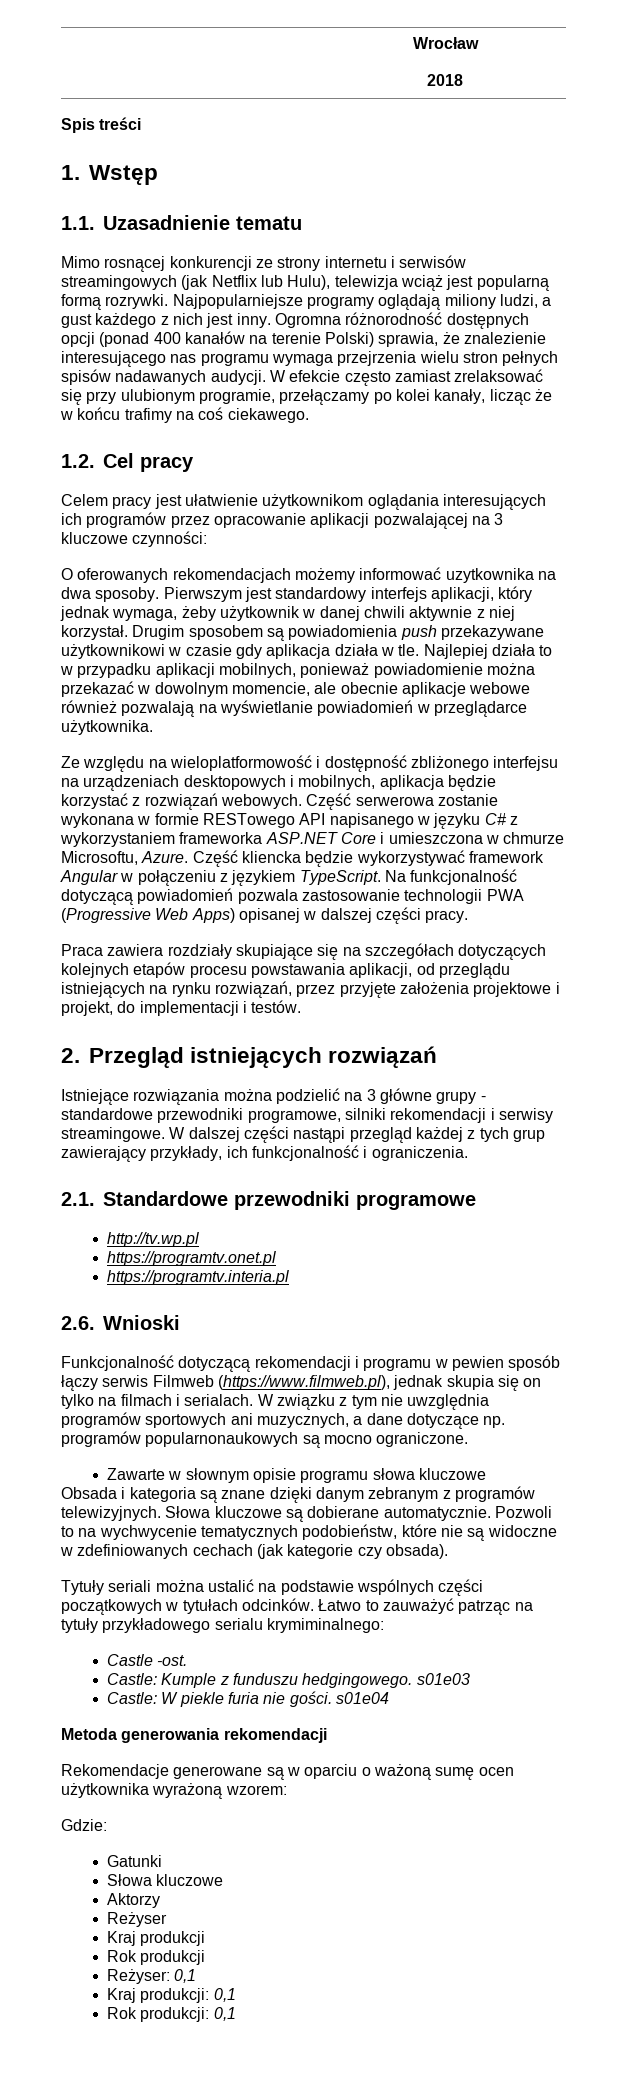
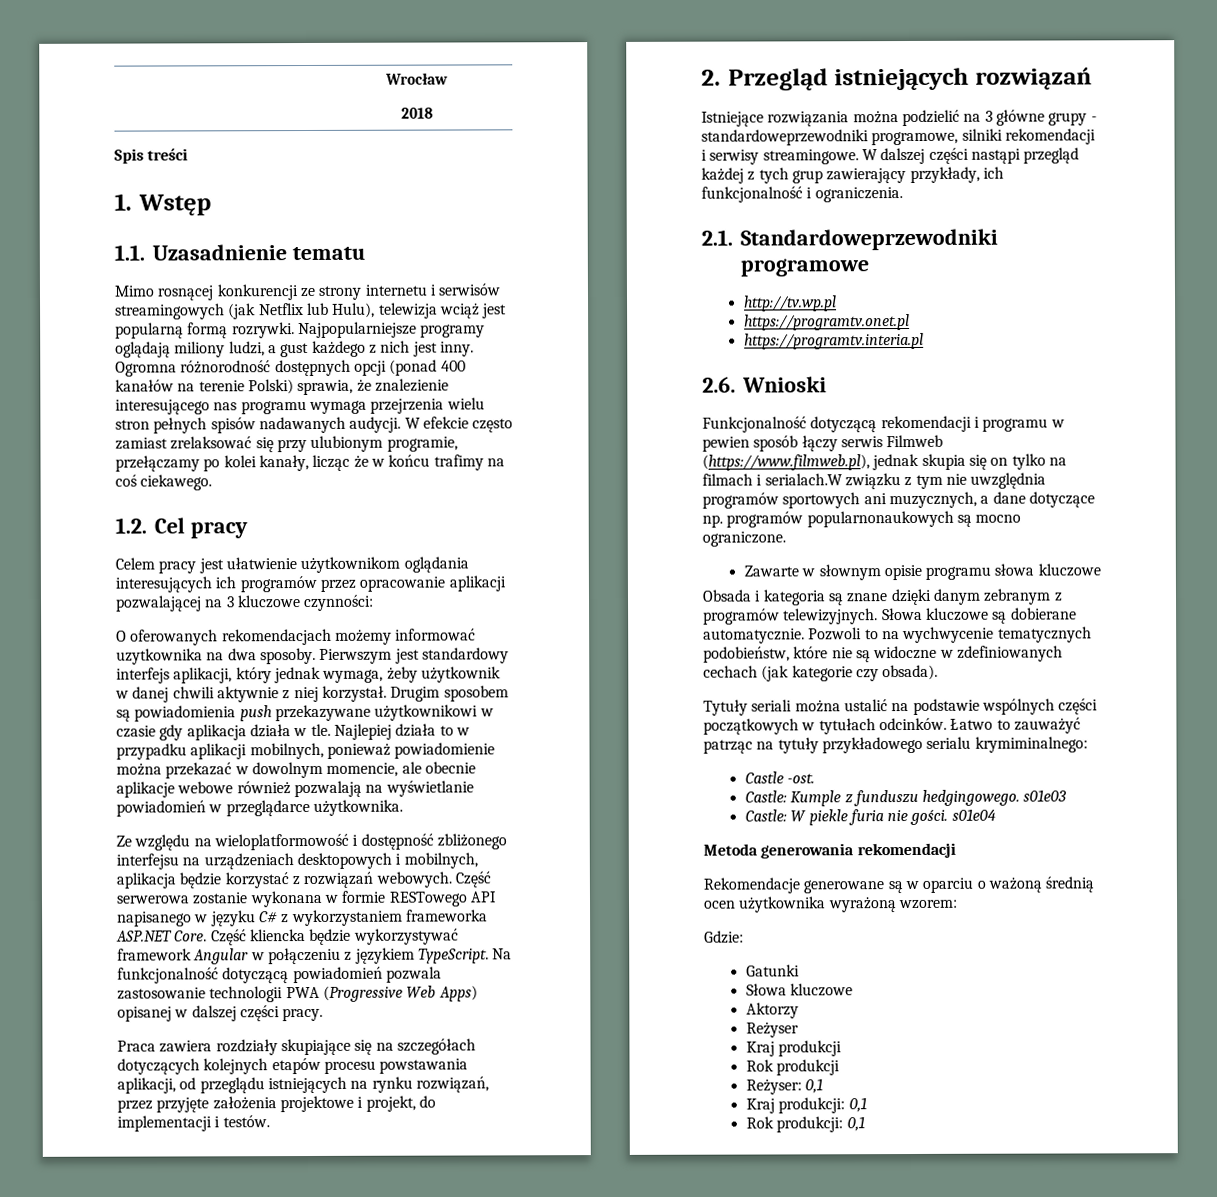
[340,832,565,844] [61,851,189,865] Core i umieszczona w chmurze Microsoftu, Azure. -> [174,930,208,942] Core.
[61,1108,244,1123] standardowe przewodniki -> [701,129,869,146] standardoweprzewodniki
[103,1191,350,1210] Standardowe przewodniki -> [740,228,998,251] Standardoweprzewodniki
[184,1394,274,1406] serialach. W -> [764,473,843,486] serialach.W
[435,1767,475,1780] sumę -> [1045,876,1095,893] średnią

